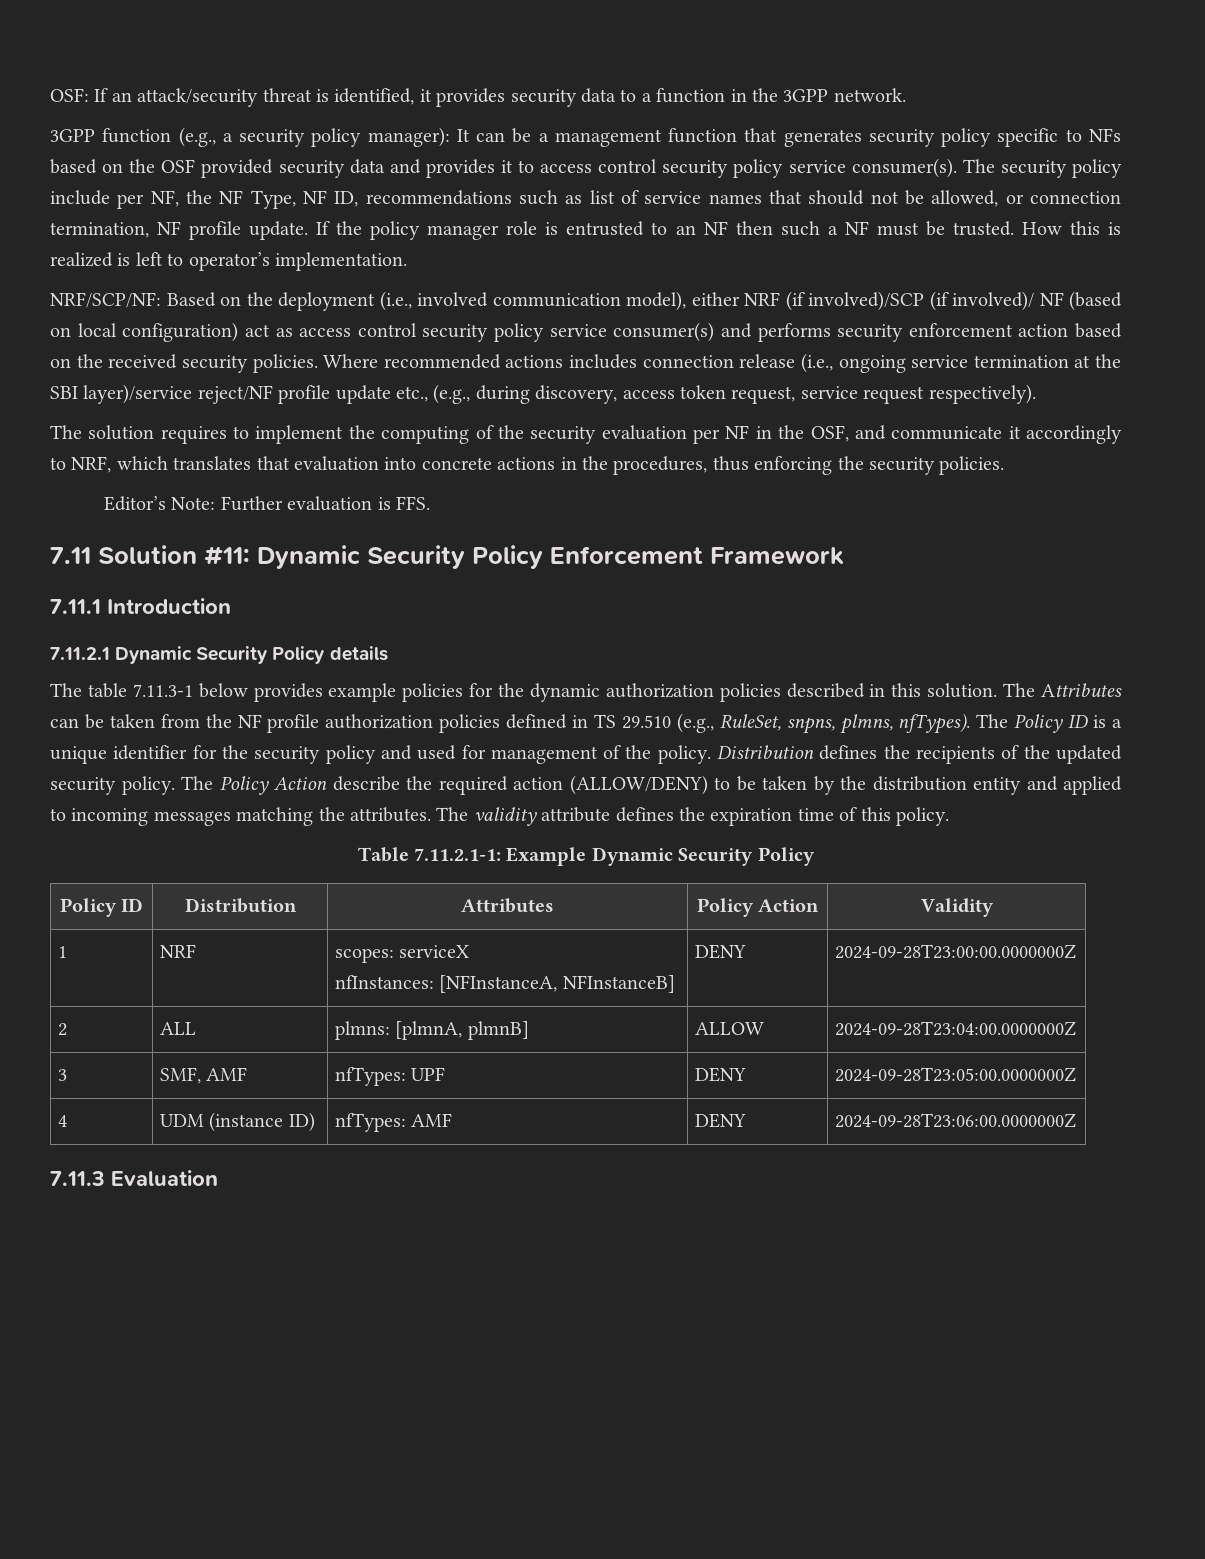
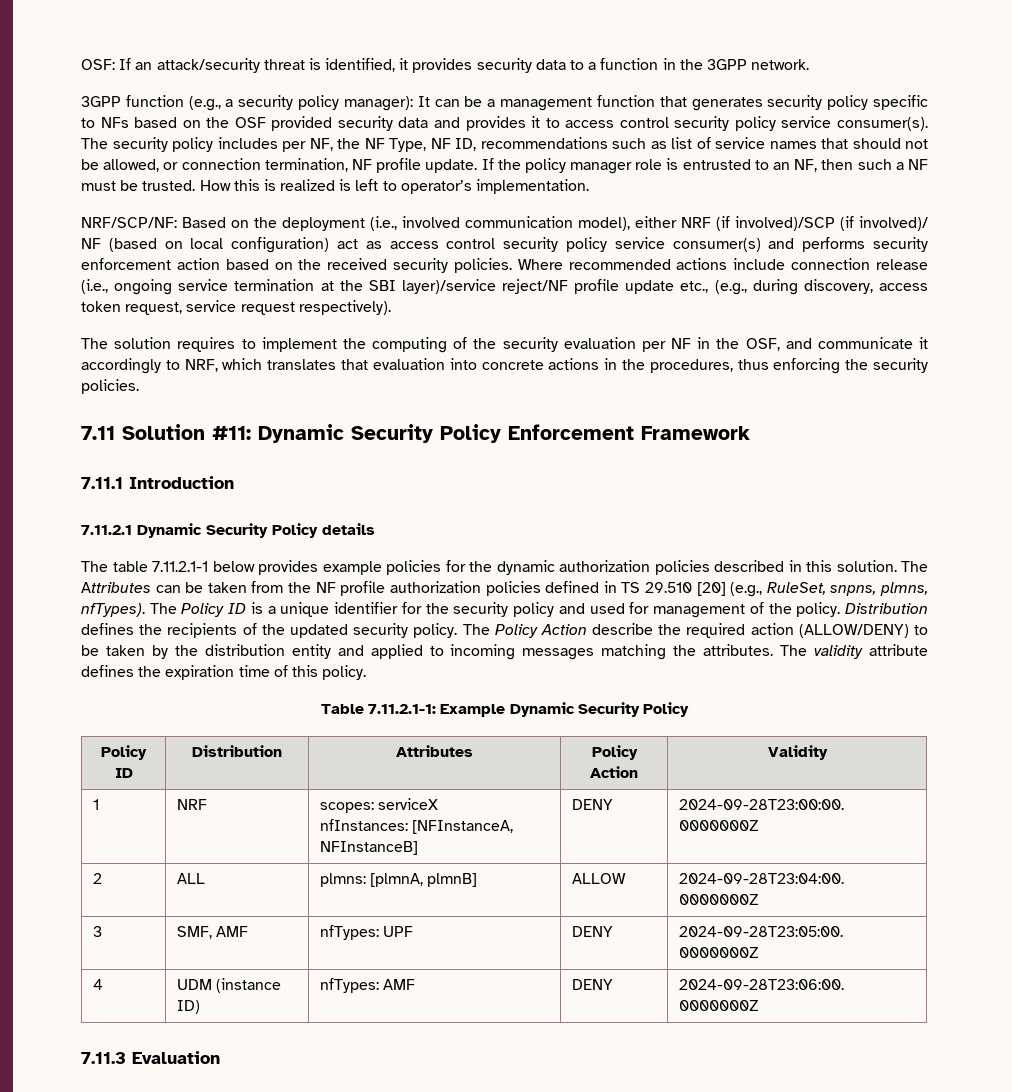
[50,190,110,205] include -> [217,137,278,149] includes
[703,221,728,235] NF -> [794,159,818,172] NF,
[569,354,637,369] includes -> [733,258,786,270] include
[104,496,431,511] // Editor’s Note: Further evaluation is FFS. -> (139, 386) none
[132,684,193,697] 7.11.3-1 -> [152,561,208,572] 7.11.2.1-1
(671, 722) none -> [696,582,726,596] [20]

